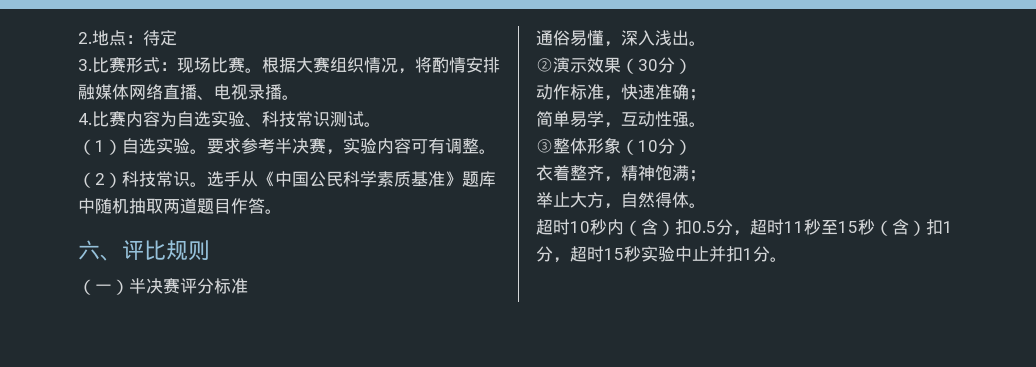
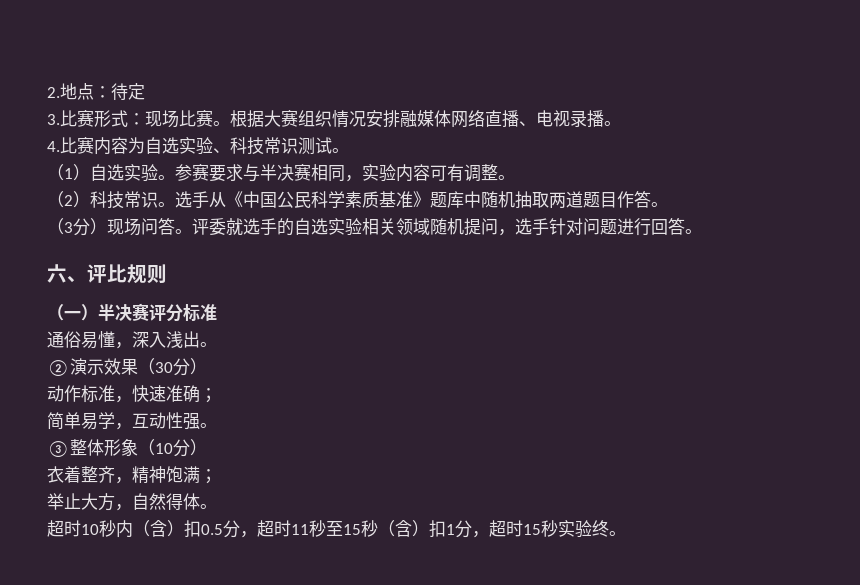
[398,57,466,74] ，将酌情 -> (366, 119) none
[207,138,326,154] 要求参考半决赛 -> [175,163,345,182] 参赛要求与半决赛相同
(282, 211) none -> [47,217,702,236] // （3分）现场问答。评委就选手的自选实验相关领域随机提问，选手针对问题进行回答。
[675,246,770,262] 中止并扣1分 -> [592,520,609,537] 终

